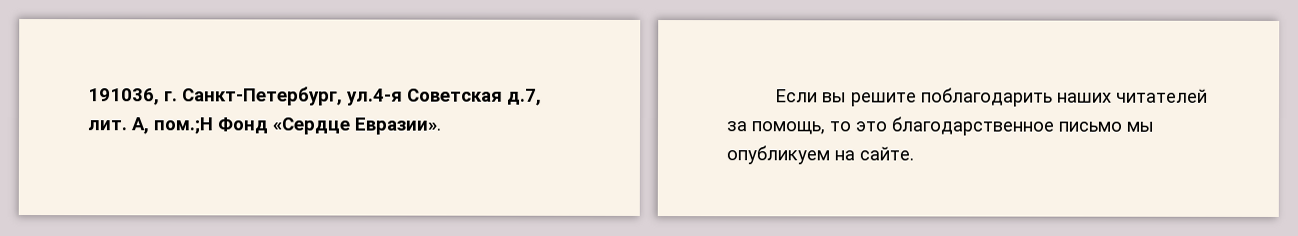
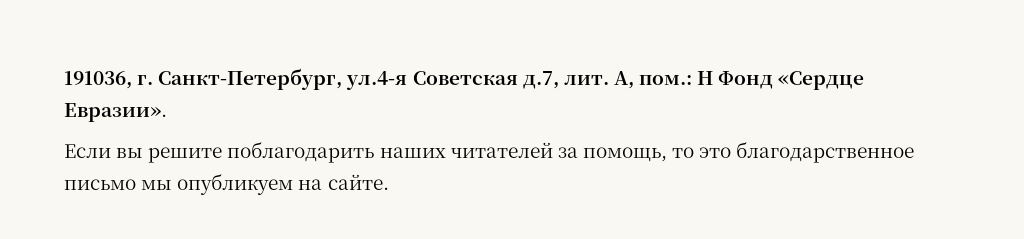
[153,117,214,135] пом.;Н -> [639,71,714,85] пом.: Н

